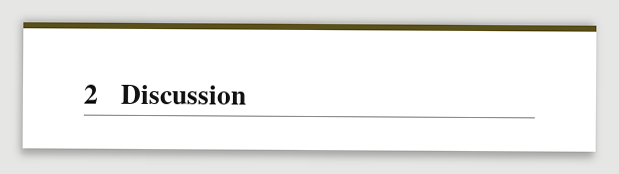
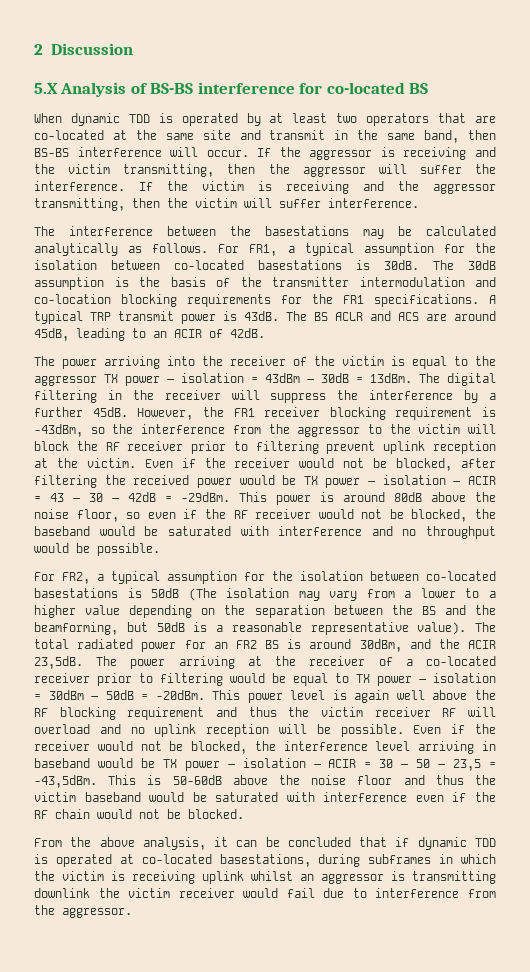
(247, 94) none -> [34,82,429,97] [34,113,497,126] [34,130,497,143] [34,147,496,160] [34,164,496,177] [34,181,496,194] [34,198,419,211] [34,226,496,239] [34,243,496,256] [34,260,496,270] [34,277,496,290] [34,294,496,307] [34,311,496,324] [34,328,265,341] [34,356,496,369] [34,373,496,386] [34,390,497,403] [34,407,496,420] [34,424,496,437] [34,441,496,454] [34,458,497,471] [34,475,496,488] [34,492,496,505] [34,509,496,522] [34,526,496,539] [34,543,160,556] [34,571,496,584] [34,588,497,601] [34,605,497,618] [34,622,496,635] [34,639,497,652] [34,656,497,669] [34,673,496,686] [34,690,497,703] [34,707,497,720] [34,724,497,737] [34,741,496,754] [34,758,497,771] [34,775,496,788] [34,792,496,802] [34,809,244,819] [34,837,496,850] [34,854,496,867] [34,871,496,884] [34,888,496,898] [34,905,132,918] // 5.X Analysis of BS-BS interference for co-located BS // When dynamic TDD is operated by at least two operators that are co-located at the same site and transmit in the same band, then BS-BS interference will occur. If the aggressor is receiving and the victim transmitting, then the aggressor will suffer the interference. If the victim is receiving and the aggressor transmitting, then the victim will suffer interference. // The interference between the basestations may be calculated analytically as follows. For FR1, a typical assumption for the isolation between co-located basestations is 30dB. The 30dB assumption is the basis of the transmitter intermodulation and co-location blocking requirements for the FR1 specifications. A typical TRP transmit power is 43dB. The BS ACLR and ACS are around 45dB, leading to an ACIR of 42dB. // The power arriving into the receiver of the victim is equal to the aggressor TX power – isolation = 43dBm – 30dB = 13dBm. The digital filtering in the receiver will suppress the interference by a further 45dB. However, the FR1 receiver blocking requirement is -43dBm, so the interference from the aggressor to the victim will block the RF receiver prior to filtering prevent uplink reception at the victim. Even if the receiver would not be blocked, after filtering the received power would be TX power – isolation – ACIR = 43 – 30 – 42dB = -29dBm. This power is around 80dB above the noise floor, so even if the RF receiver would not be blocked, the baseband would be saturated with interference and no throughput would be possible. // For FR2, a typical assumption for the isolation between co-located basestations is 50dB (The isolation may vary from a lower to a higher value depending on the separation between the BS and the beamforming, but 50dB is a reasonable representative value). The total radiated power for an FR2 BS is around 30dBm, and the ACIR 23,5dB. The power arriving at the receiver of a co-located receiver prior to filtering would be equal to TX power – isolation = 30dBm – 50dB = -20dBm. This power level is again well above the RF blocking requirement and thus the victim receiver RF will overload and no uplink reception will be possible. Even if the receiver would not be blocked, the interference level arriving in baseband would be TX power – isolation – ACIR = 30 – 50 – 23,5 = -43,5dBm. This is 50-60dB above the noise floor and thus the victim baseband would be saturated with interference even if the RF chain would not be blocked. // From the above analysis, it can be concluded that if dynamic TDD is operated at co-located basestations, during subframes in which the victim is receiving uplink whilst an aggressor is transmitting downlink the victim receiver would fail due to interference from the aggressor.

